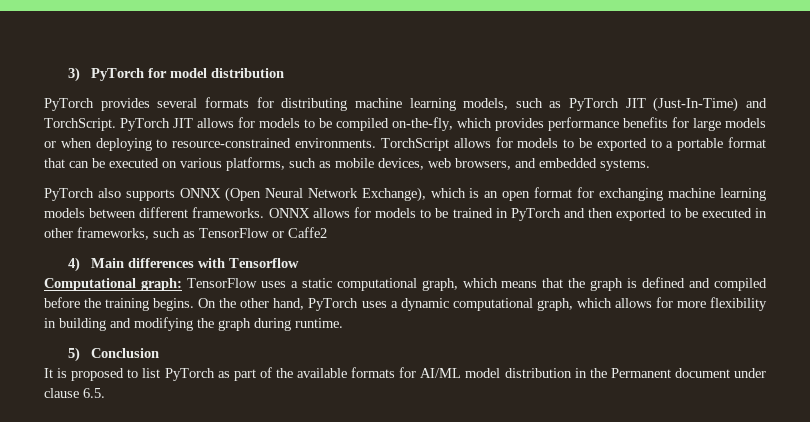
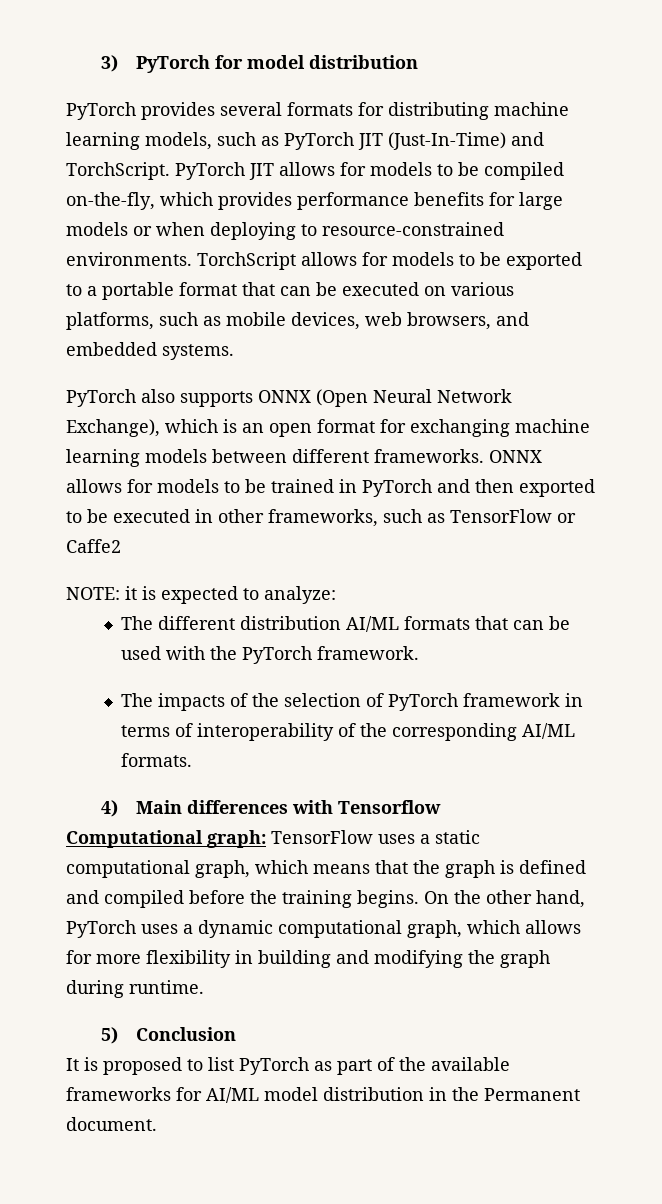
(327, 232) none -> [66,586,336,604] [120,616,570,632] [120,646,419,664] [120,693,583,711] [120,723,575,741] [120,753,192,767] // NOTE: it is expected to analyze: // The different distribution AI/ML formats that can be used with the PyTorch framework. // The impacts of the selection of PyTorch framework in terms of interoperability of the corresponding AI/ML formats.
[351,367,396,378] formats -> [66,1087,171,1101] frameworks
[674,368,767,378] [44,388,105,398] document under clause 6.5. -> [66,1117,157,1131] document.

